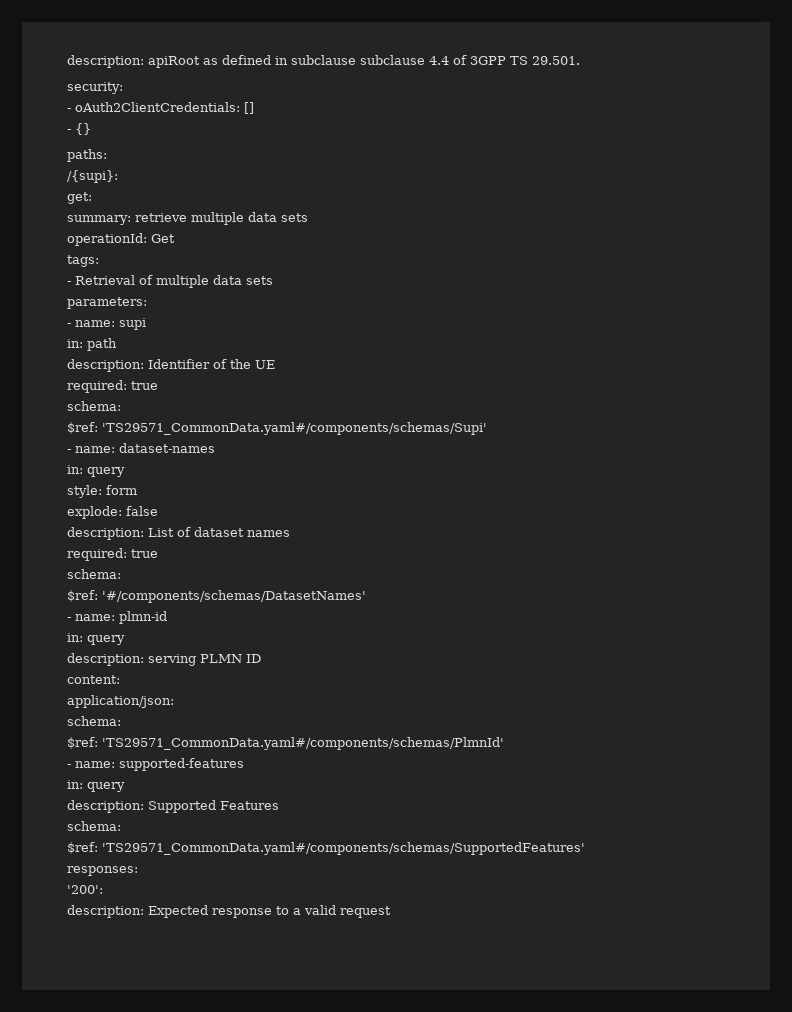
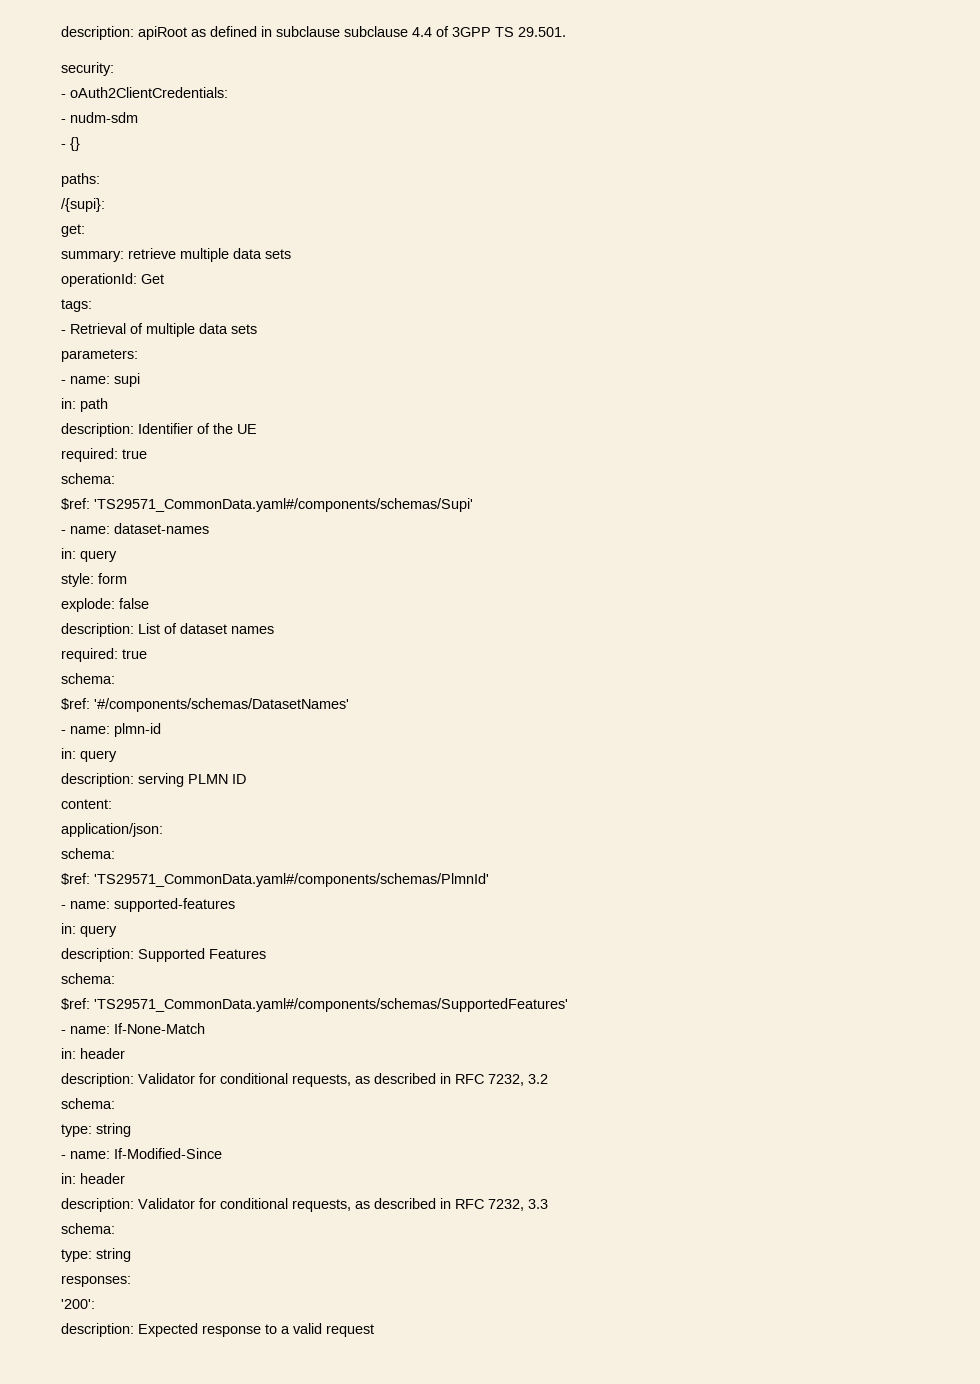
[244,102,254,114] [] -> [61,112,138,123] // - nudm-sdm
(585, 848) none -> [61,1023,205,1034] [61,1048,125,1059] [61,1073,548,1087] [61,1098,115,1109] [61,1123,131,1137] [61,1148,222,1159] [61,1173,125,1184] [61,1198,548,1212] [61,1223,115,1234] [61,1248,131,1262] // - name: If-None-Match // in: header // description: Validator for conditional requests, as described in RFC 7232, 3.2 // schema: // type: string // - name: If-Modified-Since // in: header // description: Validator for conditional requests, as described in RFC 7232, 3.3 // schema: // type: string

